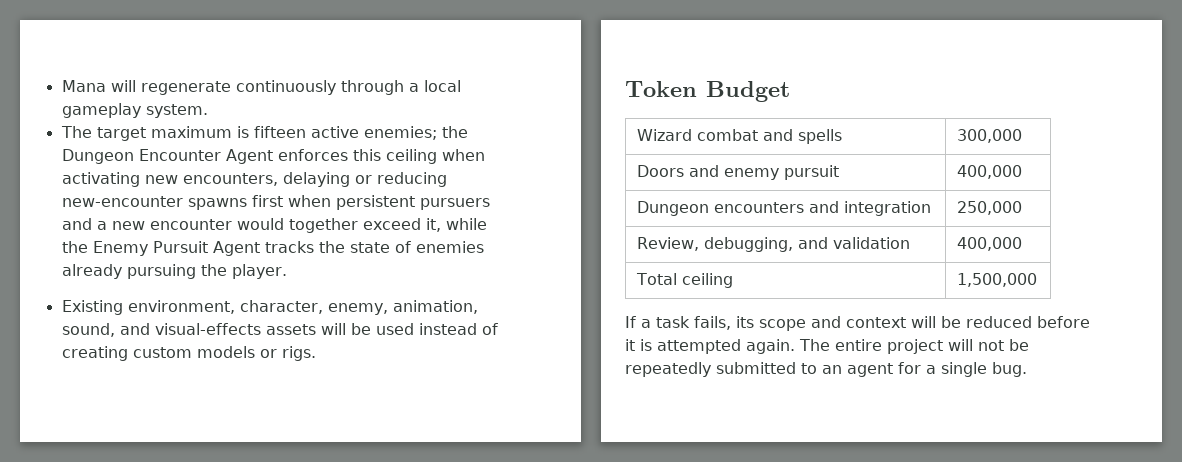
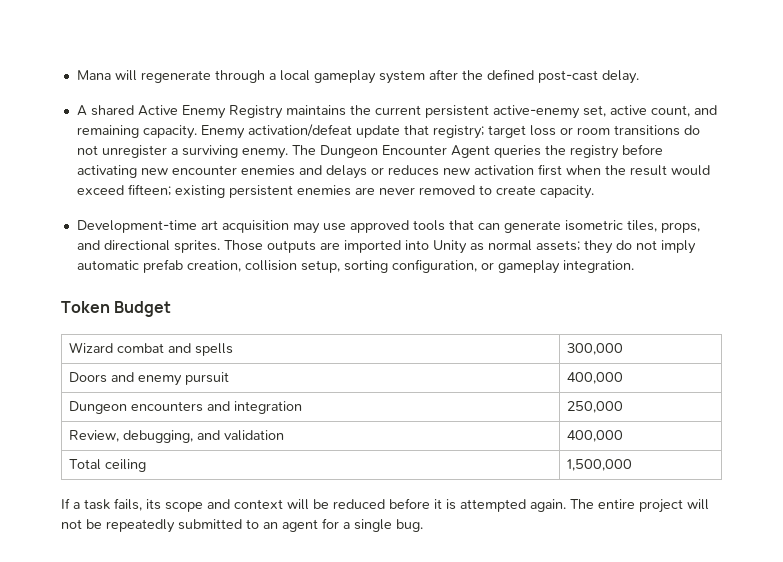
[235,80,336,95] continuously -> (211, 76) none
[145,104,208,118] [60,126,468,141] [61,149,485,164] [61,172,447,187] [61,195,490,210] [61,218,487,233] [61,241,484,256] [61,264,287,279] [61,300,478,315] [61,323,498,337] [61,346,316,361] system. // The target maximum is fifteen active enemies; the Dungeon Encounter Agent enforces this ceiling when activating new encounters, delaying or reducing new-encounter spawns first when persistent pursuers and a new encounter would together exceed it, while the Enemy Pursuit Agent tracks the state of enemies already pursuing the player. // Existing environment, character, enemy, animation, sound, and visual-effects assets will be used instead of creating custom models or rigs. -> [378,69,639,84] [76,105,717,119] [76,124,700,139] [76,144,663,159] [76,164,710,179] [76,184,594,199] [76,220,700,234] [76,240,696,254] [76,259,634,274] system after the defined post-cast delay. // A shared Active Enemy Registry maintains the current persistent active-enemy set, active count, and remaining capacity. Enemy activation/defeat update that registry; target loss or room transitions do not unregister a surviving enemy. The Dungeon Encounter Agent queries the registry before activating new encounter enemies and delays or reduces new activation first when the result would exceed fifteen; existing persistent enemies are never removed to create capacity. // Development-time art acquisition may use approved tools that can generate isometric tiles, props, and directional sprites. Those outputs are imported into Unity as normal assets; they do not imply automatic prefab creation, collision setup, sorting configuration, or gameplay integration.

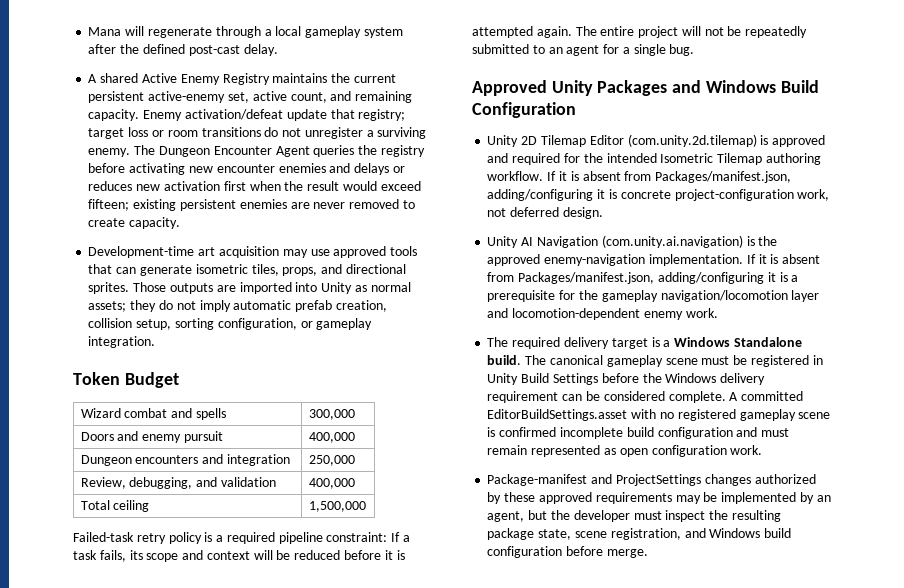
(633, 465) none -> [73,532,388,544] Failed-task retry policy is a required pipeline constraint:
(423, 525) none -> [472,80,819,96] [472,102,576,118] [487,134,826,147] [487,153,821,165] [487,171,792,183] [487,189,830,201] [487,207,603,219] [487,235,778,248] [487,254,821,266] [487,272,799,284] [487,290,820,302] [487,308,718,320] [487,337,802,349] [487,355,823,367] [487,373,766,385] [487,391,804,403] [487,409,831,421] [487,427,790,439] [487,445,763,457] [487,474,816,486] [487,492,831,504] [487,510,781,522] [487,528,792,540] [487,546,648,558] // Approved Unity Packages and Windows Build Configuration // Unity 2D Tilemap Editor (com.unity.2d.tilemap) is approved and required for the intended Isometric Tilemap authoring workflow. If it is absent from Packages/manifest.json, adding/configuring it is concrete project-configuration work, not deferred design. // Unity AI Navigation (com.unity.ai.navigation) is the approved enemy-navigation implementation. If it is absent from Packages/manifest.json, adding/configuring it is a prerequisite for the gameplay navigation/locomotion layer and locomotion-dependent enemy work. // The required delivery target is a Windows Standalone build. The canonical gameplay scene must be registered in Unity Build Settings before the Windows delivery requirement can be considered complete. A committed EditorBuildSettings.asset with no registered gameplay scene is confirmed incomplete build configuration and must remain represented as open configuration work. // Package-manifest and ProjectSettings changes authorized by these approved requirements may be implemented by an agent, but the developer must inspect the resulting package state, scene registration, and Windows build configuration before merge.

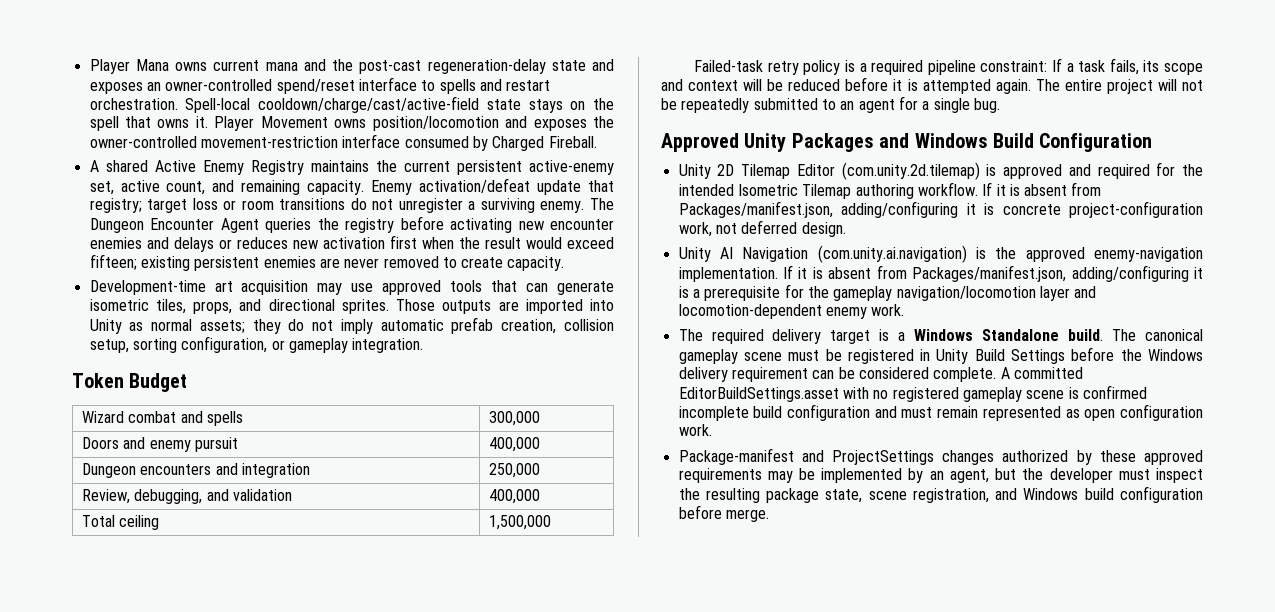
[88,26,403,38] [88,44,278,56] Mana will regenerate through a local gameplay system after the defined post-cast delay. -> [89,59,614,74] [89,77,551,94] [89,96,614,113] [89,116,614,131] [89,134,597,151] Player Mana owns current mana and the post-cast regeneration-delay state and exposes an owner-controlled spend/reset interface to spells and restart orchestration. Spell-local cooldown/charge/cast/active-field state stays on the spell that owns it. Player Movement owns position/locomotion and exposes the owner-controlled movement-restriction interface consumed by Charged Fireball.

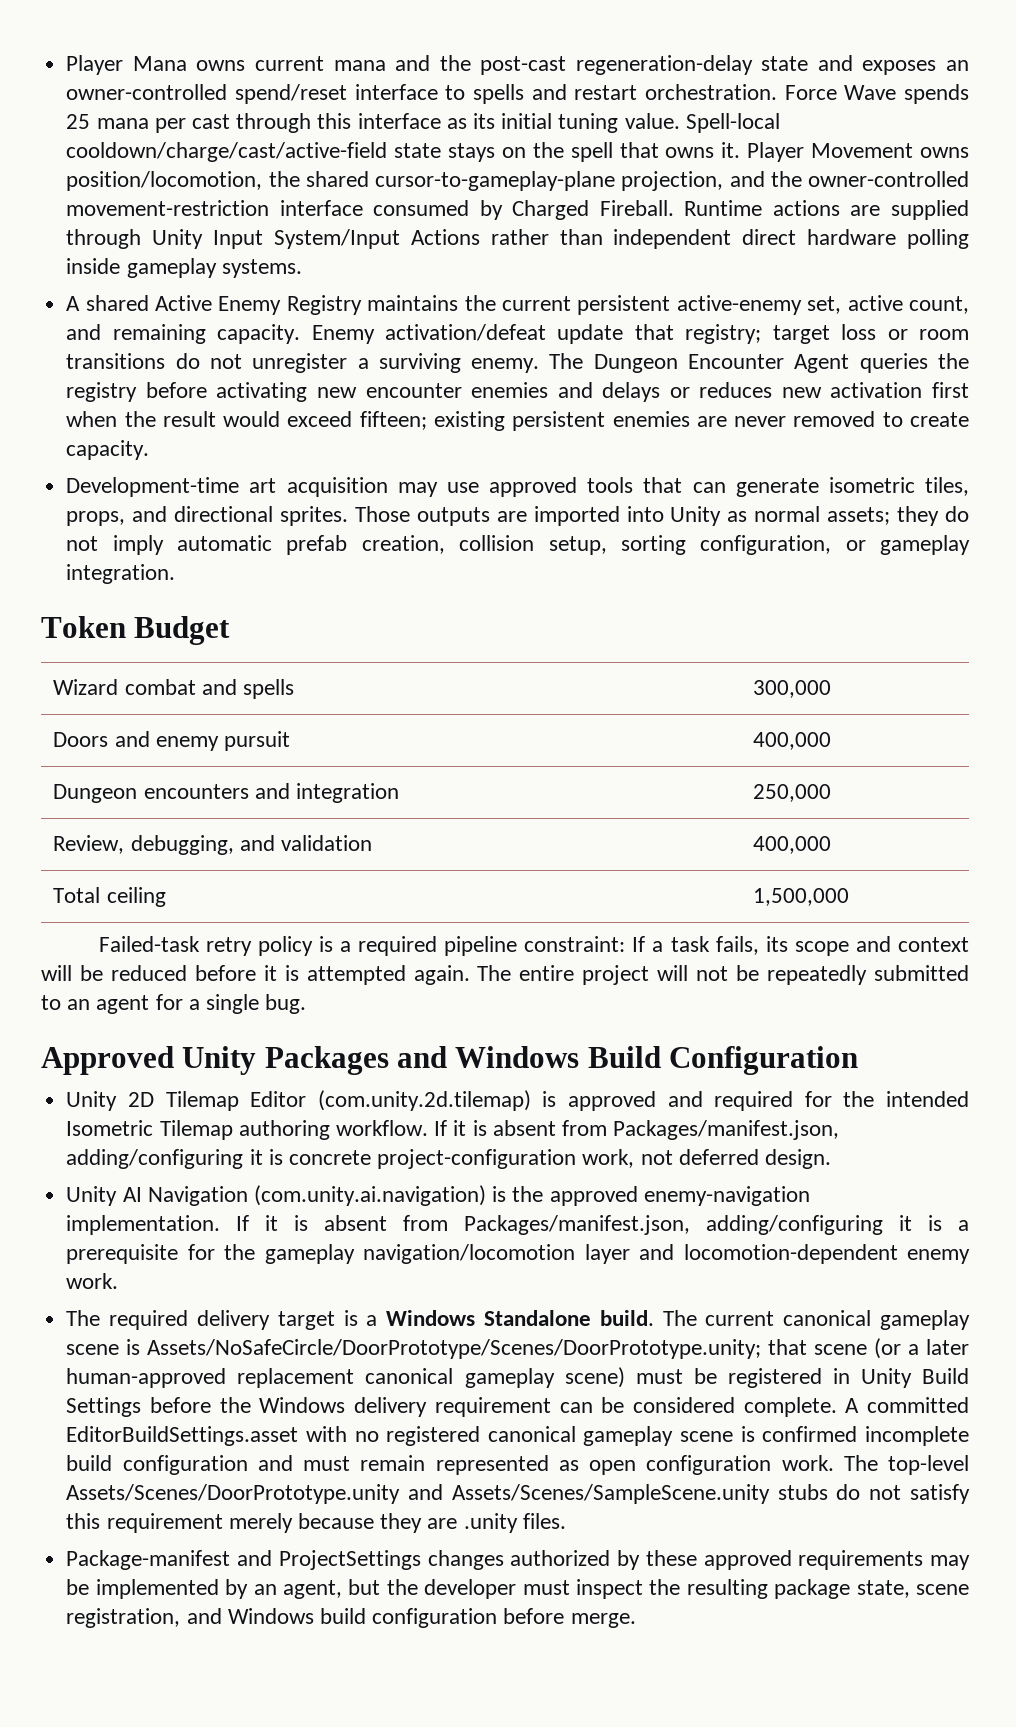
(178, 104) none -> [784,84,969,104] [66,113,680,133] Force Wave spends 25 mana per cast through this interface as its initial tuning value.
[372,116,587,131] position/locomotion and exposes -> [66,171,765,191] position/locomotion, the shared cursor-to-gameplay-plane projection, and
(597, 142) none -> [684,200,970,220] [66,229,969,249] [66,258,302,278] Runtime actions are supplied through Unity Input System/Input Actions rather than independent direct hardware polling inside gameplay systems.
[1145,329,1203,341] [678,349,782,364] canonical gameplay scene -> [705,1310,970,1330] [66,1338,970,1359] [66,1367,625,1388] current canonical gameplay scene is Assets/NoSafeCircle/DoorPrototype/Scenes/DoorPrototype.unity; that scene (or a later human-approved replacement canonical gameplay scene)
(959, 394) none -> [487,1426,576,1442] canonical
(712, 430) none -> [843,1455,969,1475] [66,1484,970,1504] [66,1513,566,1533] The top-level Assets/Scenes/DoorPrototype.unity and Assets/Scenes/SampleScene.unity stubs do not satisfy this requirement merely because they are .unity files.

